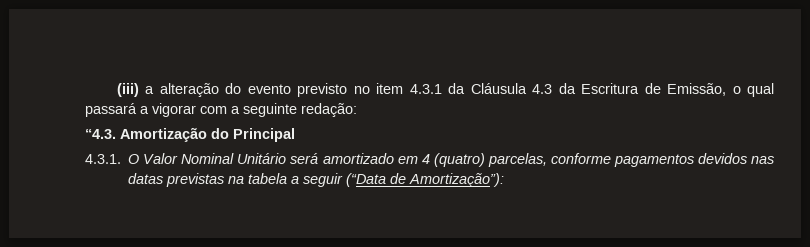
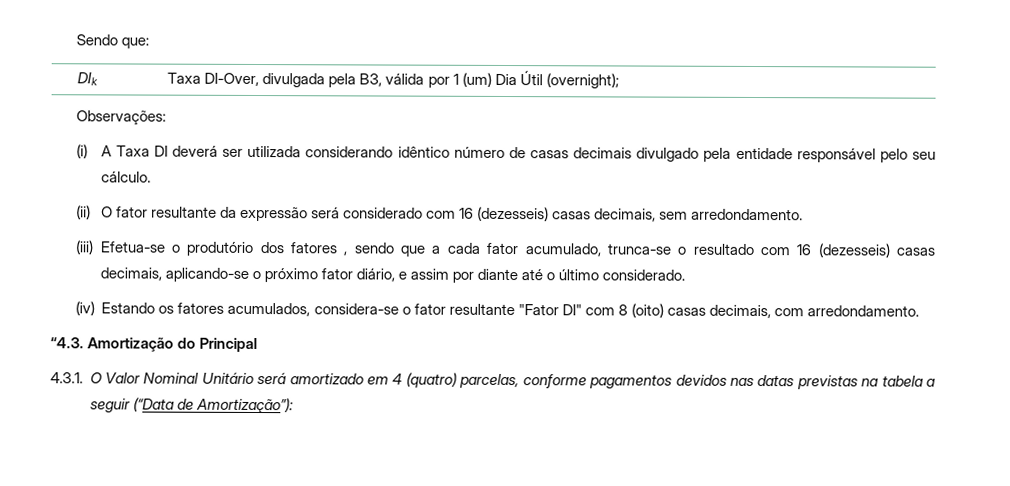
[116,83,775,97] [85,103,357,117] (iii) a alteração do evento previsto no item 4.3.1 da Cláusula 4.3 da Escritura de Emissão, o qual passará a vigorar com a seguinte redação: -> [75,34,149,49] [77,72,99,86] [167,70,619,89] [75,110,166,125] [75,144,937,163] [100,171,151,183] [75,205,804,222] [74,240,936,258] [99,267,686,283] [74,301,920,319] Sendo que: // DIk | Taxa DI-Over, divulgada pela B3, válida por 1 (um) Dia Útil (overnight); // Observações: // (i) A Taxa DI deverá ser utilizada considerando idêntico número de casas decimais divulgado pela entidade responsável pelo seu cálculo. // (ii) O fator resultante da expressão será considerado com 16 (dezesseis) casas decimais, sem arredondamento. // (iii) Efetua-se o produtório dos fatores , sendo que a cada fator acumulado, trunca-se o resultado com 16 (dezesseis) casas decimais, aplicando-se o próximo fator diário, e assim por diante até o último considerado. // (iv) Estando os fatores acumulados, considera-se o fator resultante "Fator DI" com 8 (oito) casas decimais, com arredondamento.

